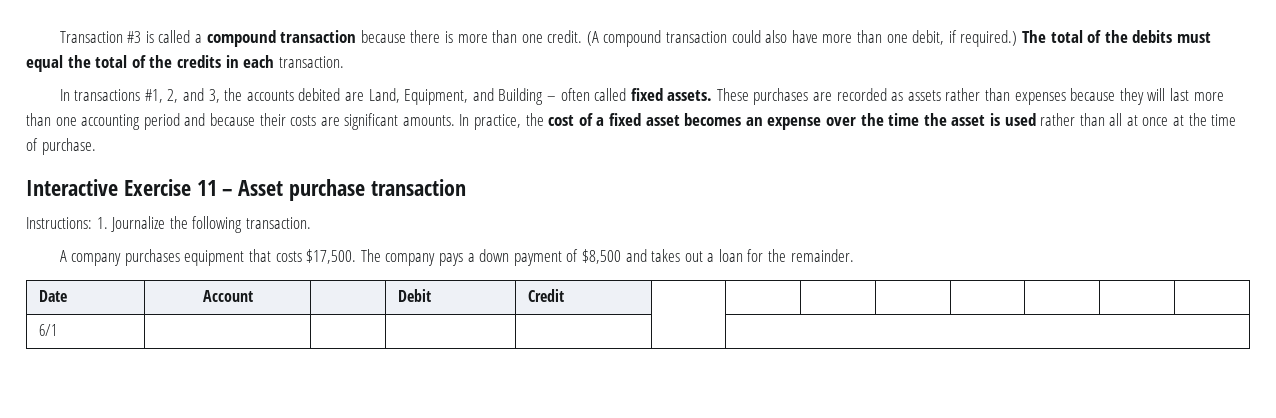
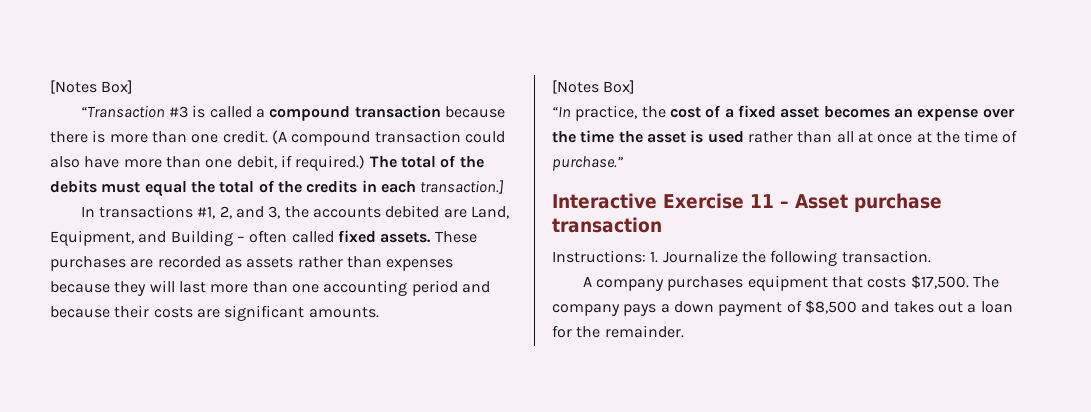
[59,31,123,43] Transaction -> [50,80,134,94] [80,105,165,118] [Notes Box] // “Transaction
[278,56,344,68] transaction. -> [420,180,505,194] transaction.]
[459,114,470,126] In -> [552,80,636,94] [552,106,571,117] // [Notes Box] // “In
[41,138,96,155] purchase. -> [552,156,623,171] purchase.”
[39,290,68,302] [202,290,253,302] [398,289,432,302] [528,289,565,302] [39,324,58,336] // Date | Account | | Debit | Credit | | | | | | | | // 6/1 | | | | | | -> (684, 331) none

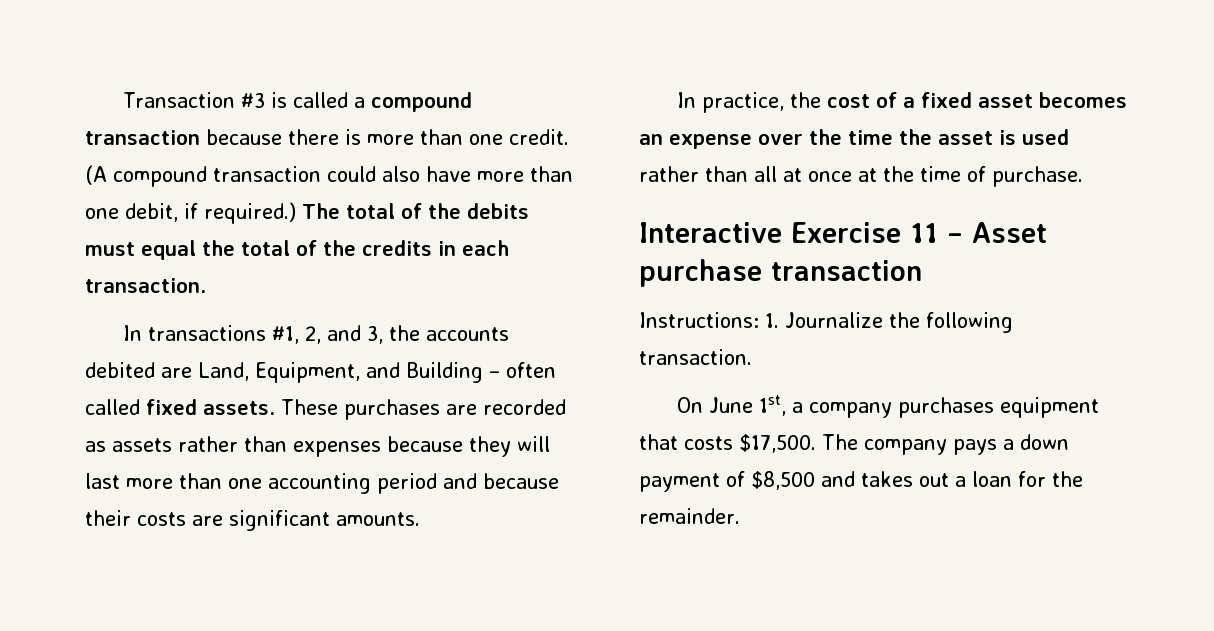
[50,80,134,94] [80,105,165,118] [Notes Box] // “Transaction -> [122,92,236,108] Transaction
[420,180,505,194] transaction.] -> [85,278,206,293] transaction.
[552,80,636,94] [552,106,571,117] [Notes Box] // “In -> [676,92,696,108] In
[552,156,623,171] purchase.” -> [992,166,1083,187] purchase.
[582,276,592,287] A -> [676,395,803,416] On June 1st, a

